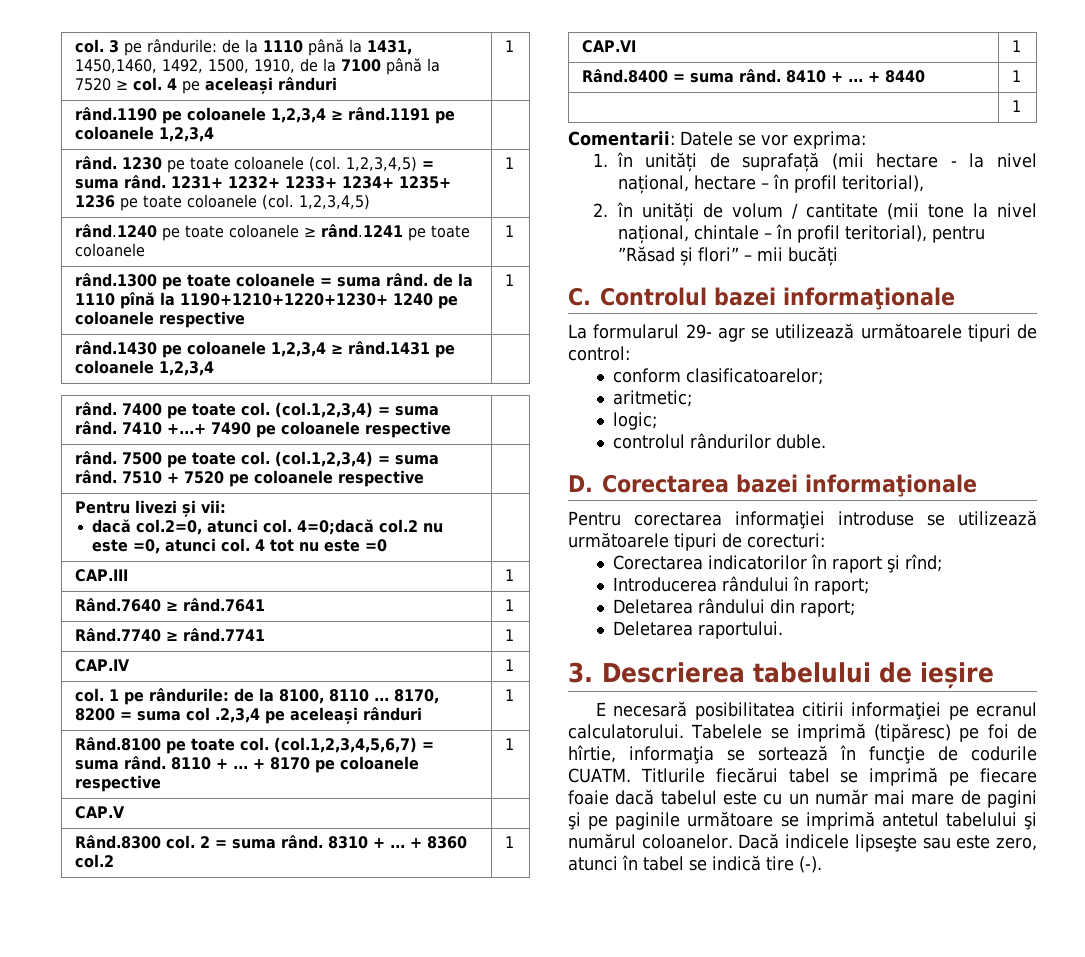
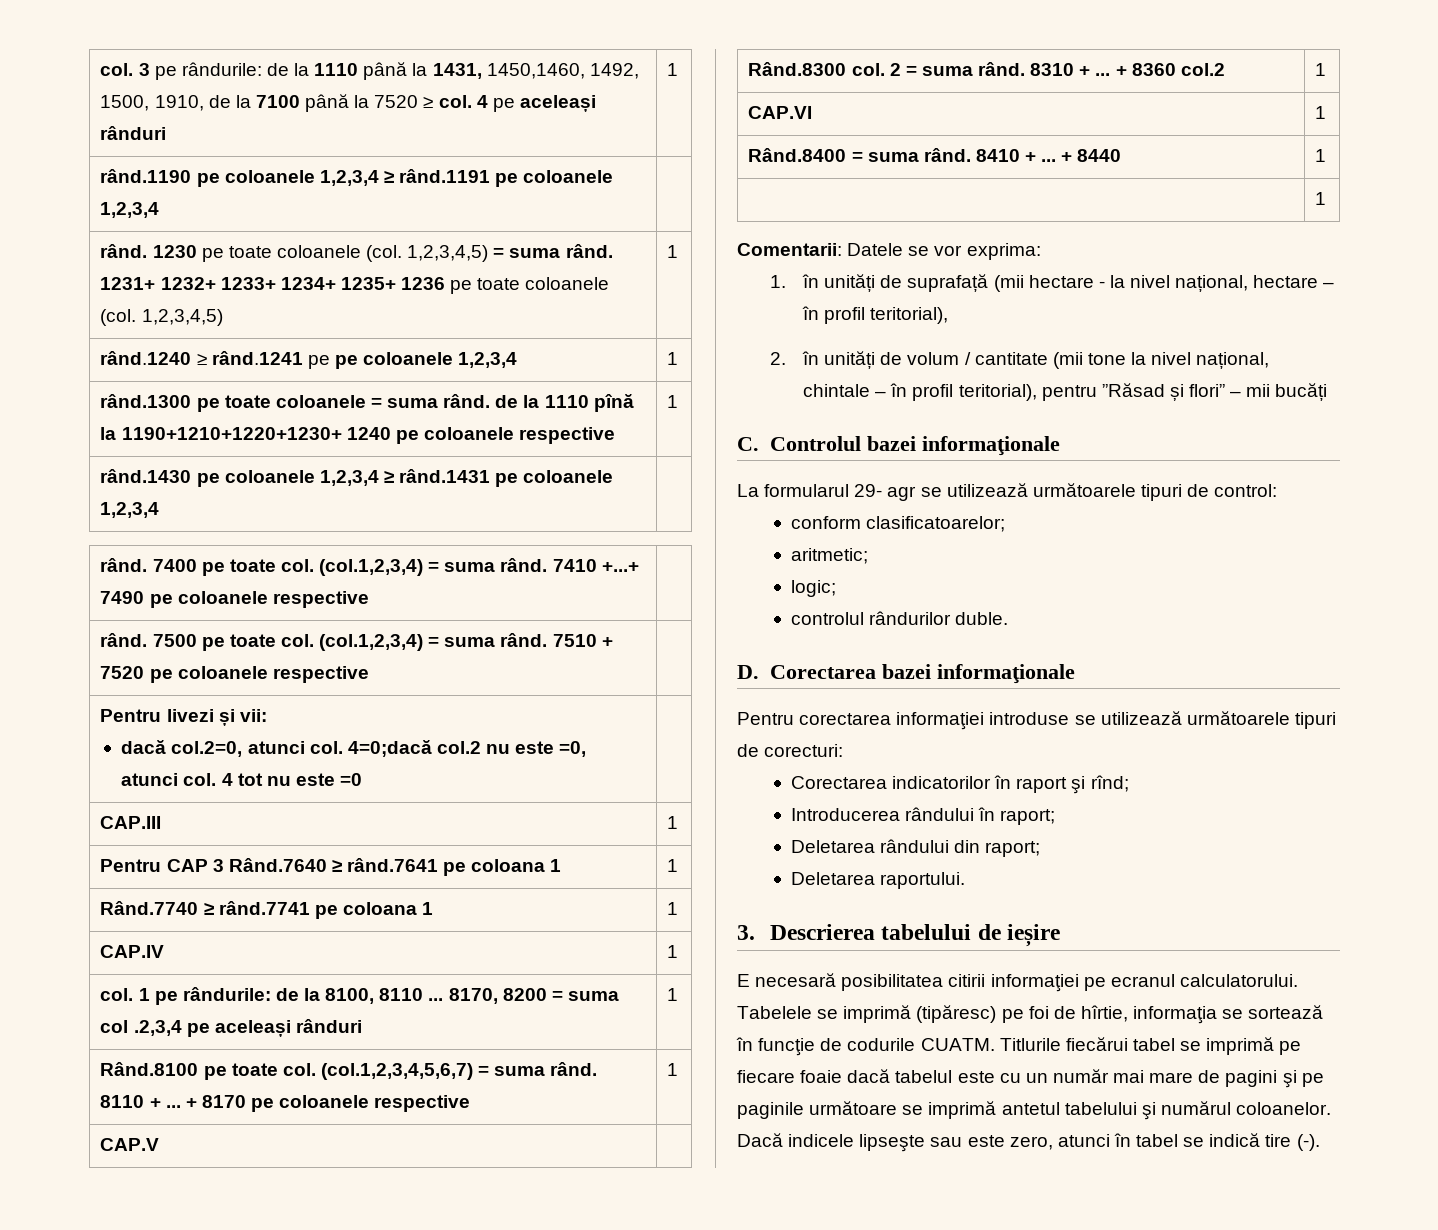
[161,224,299,241] pe toate coloanele -> (192, 358) none
[430,225,470,238] [74,243,145,257] toate coloanele -> [334,352,518,369] pe coloanele 1,2,3,4
(514, 575) none -> [100,859,224,872] Pentru CAP 3
(265, 605) none -> [443,859,562,876] pe coloana 1
(265, 635) none -> [314,902,434,919] pe coloana 1

